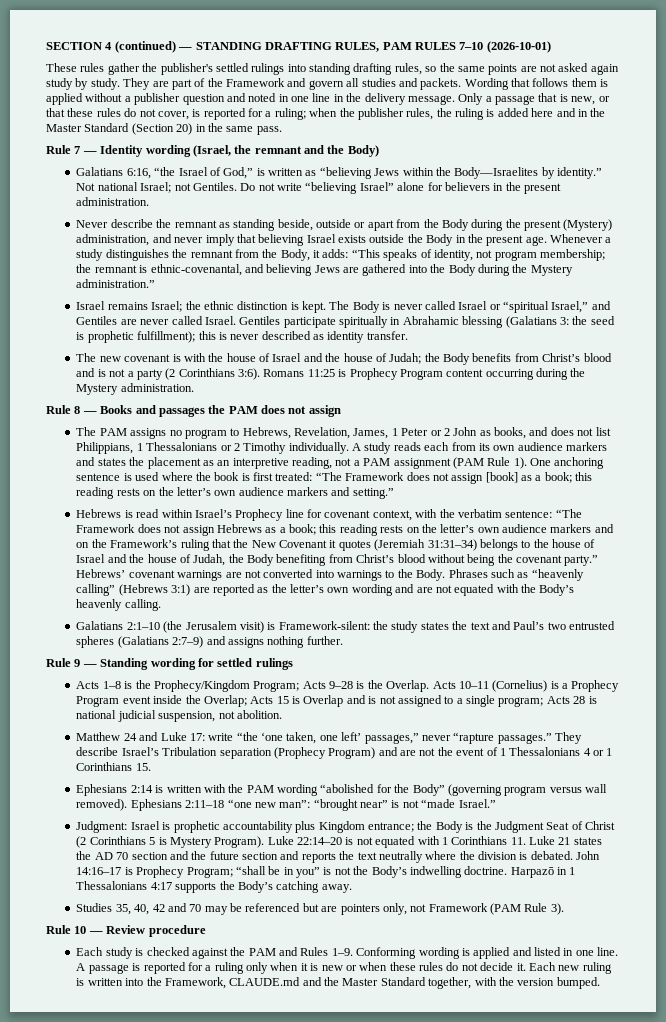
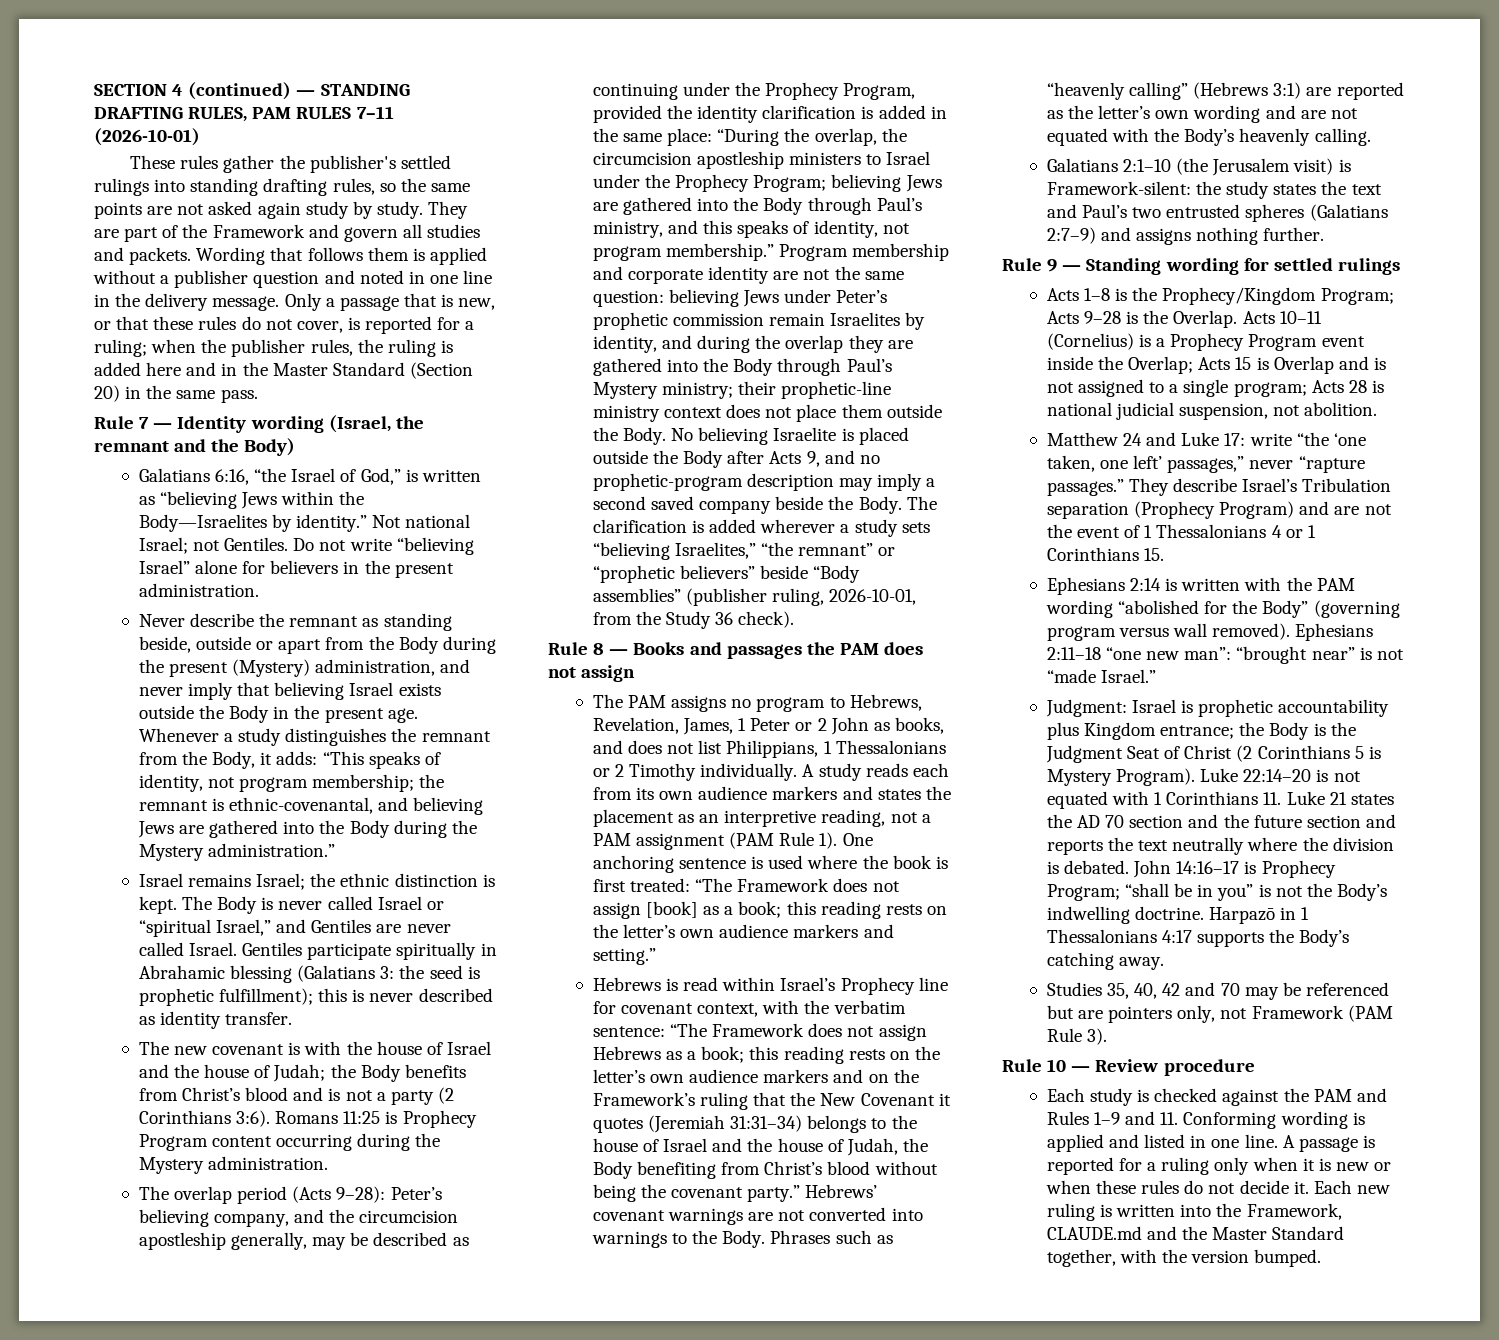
[459,42,484,50] 7–10 -> [356,106,394,119] 7–11
(194, 387) none -> [138,1186,442,1204] [138,1209,459,1227] [138,1232,469,1250] [592,82,916,100] [592,105,947,123] [592,128,907,146] [592,151,931,169] [592,174,942,192] [592,197,922,215] [592,220,910,238] [592,243,950,261] [592,266,904,284] [592,289,888,307] [592,312,926,330] [592,335,913,353] [592,358,892,376] [592,381,892,399] [592,404,942,422] [592,427,909,445] [592,450,880,468] [592,473,936,491] [592,496,937,514] [592,519,930,537] [592,542,896,560] [592,565,861,583] [592,588,917,606] [592,611,795,629] // The overlap period (Acts 9–28): Peter’s believing company, and the circumcision apostleship generally, may be described as continuing under the Prophecy Program, provided the identity clarification is added in the same place: “During the overlap, the circumcision apostleship ministers to Israel under the Prophecy Program; believing Jews are gathered into the Body through Paul’s ministry, and this speaks of identity, not program membership.” Program membership and corporate identity are not the same question: believing Jews under Peter’s prophetic commission remain Israelites by identity, and during the overlap they are gathered into the Body through Paul’s Mystery ministry; their prophetic-line ministry context does not place them outside the Body. No believing Israelite is placed outside the Body after Acts 9, and no prophetic-program description may imply a second saved company beside the Body. The clarification is added wherever a study sets “believing Israelites,” “the remnant” or “prophetic believers” beside “Body assemblies” (publisher ruling, 2026-10-01, from the Study 36 check).
[331,948,353,956] 1–9. -> [1094,1111,1179,1125] 1–9 and 11.

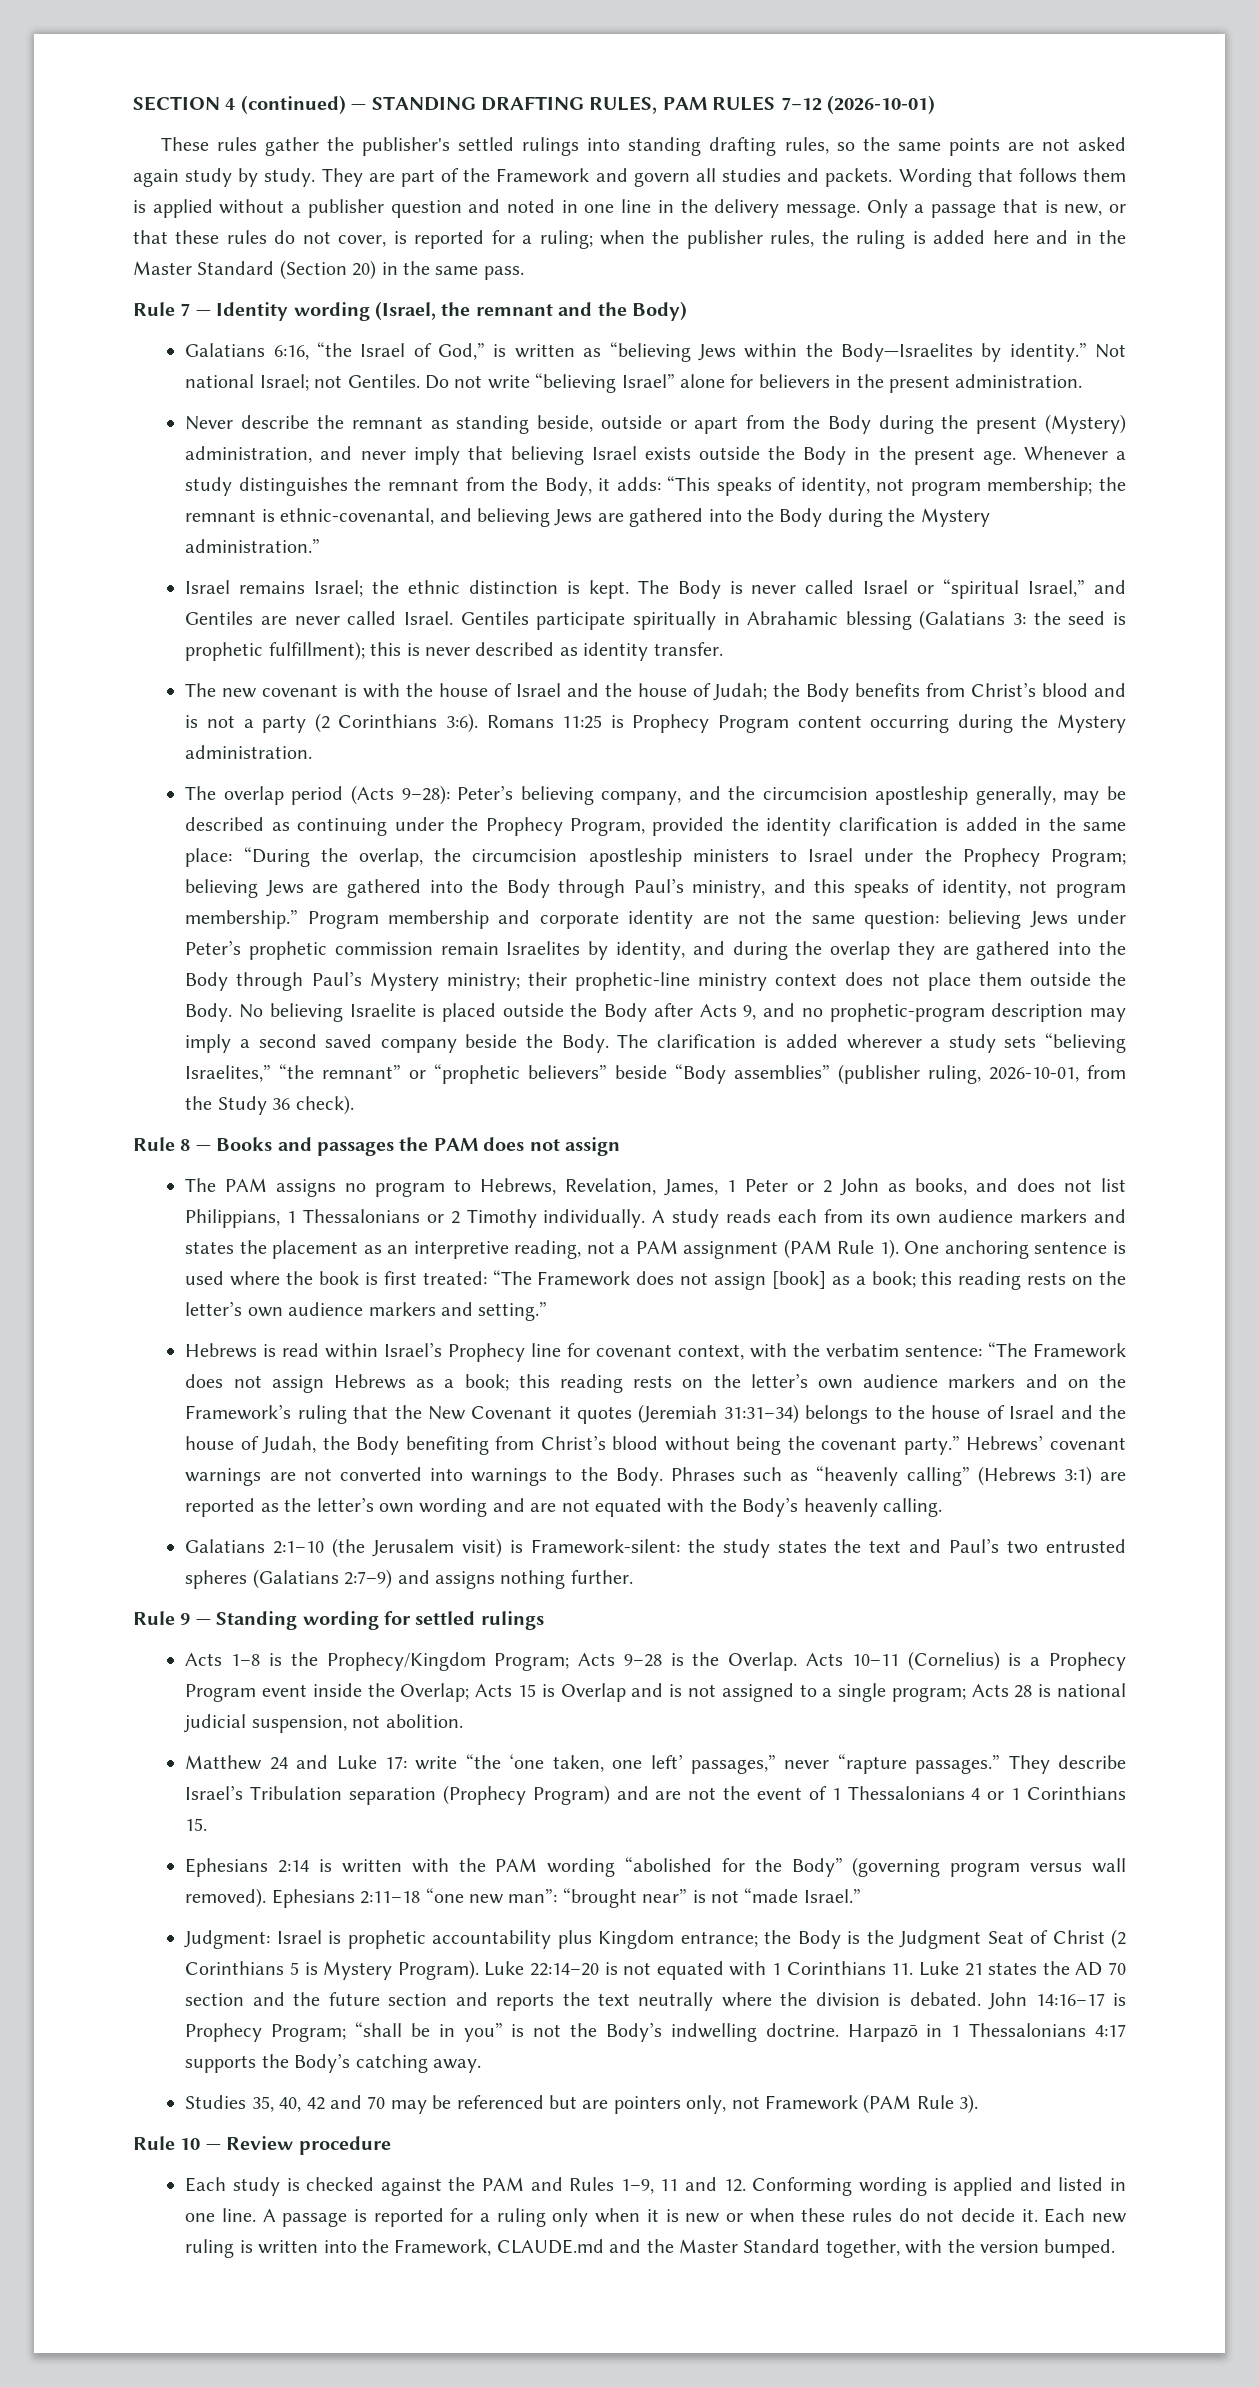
[356,106,394,119] 7–11 -> [780,97,822,111] 7–12
[1094,1111,1179,1125] 1–9 and 11. -> [620,2177,746,2194] 1–9, 11 and 12.

